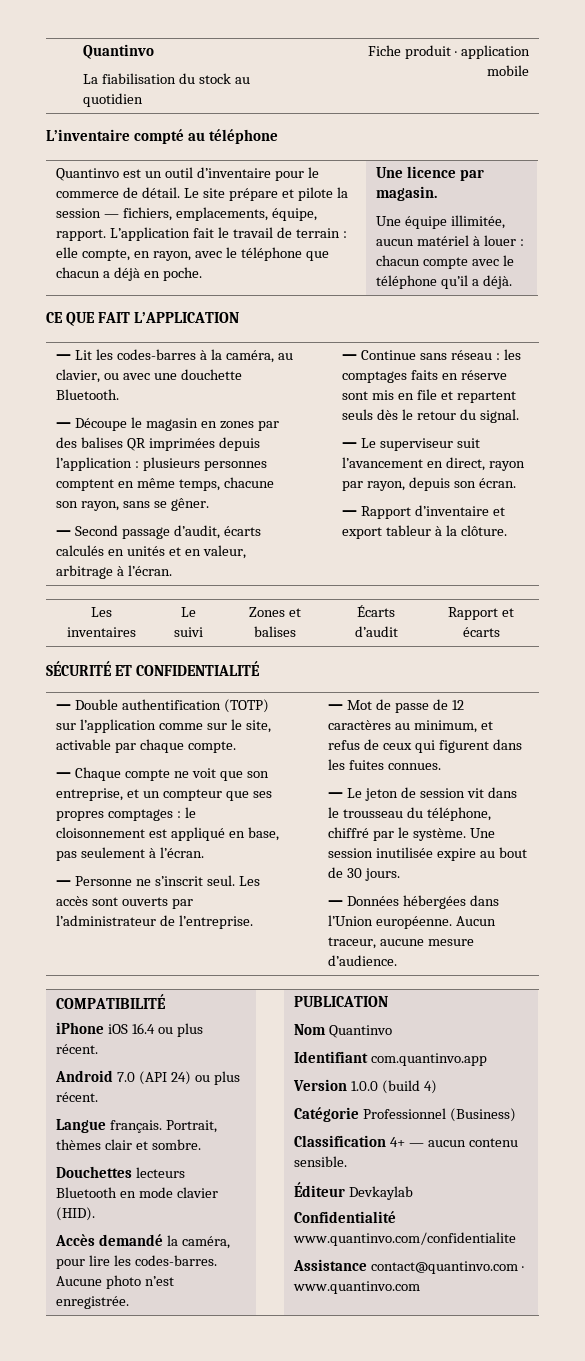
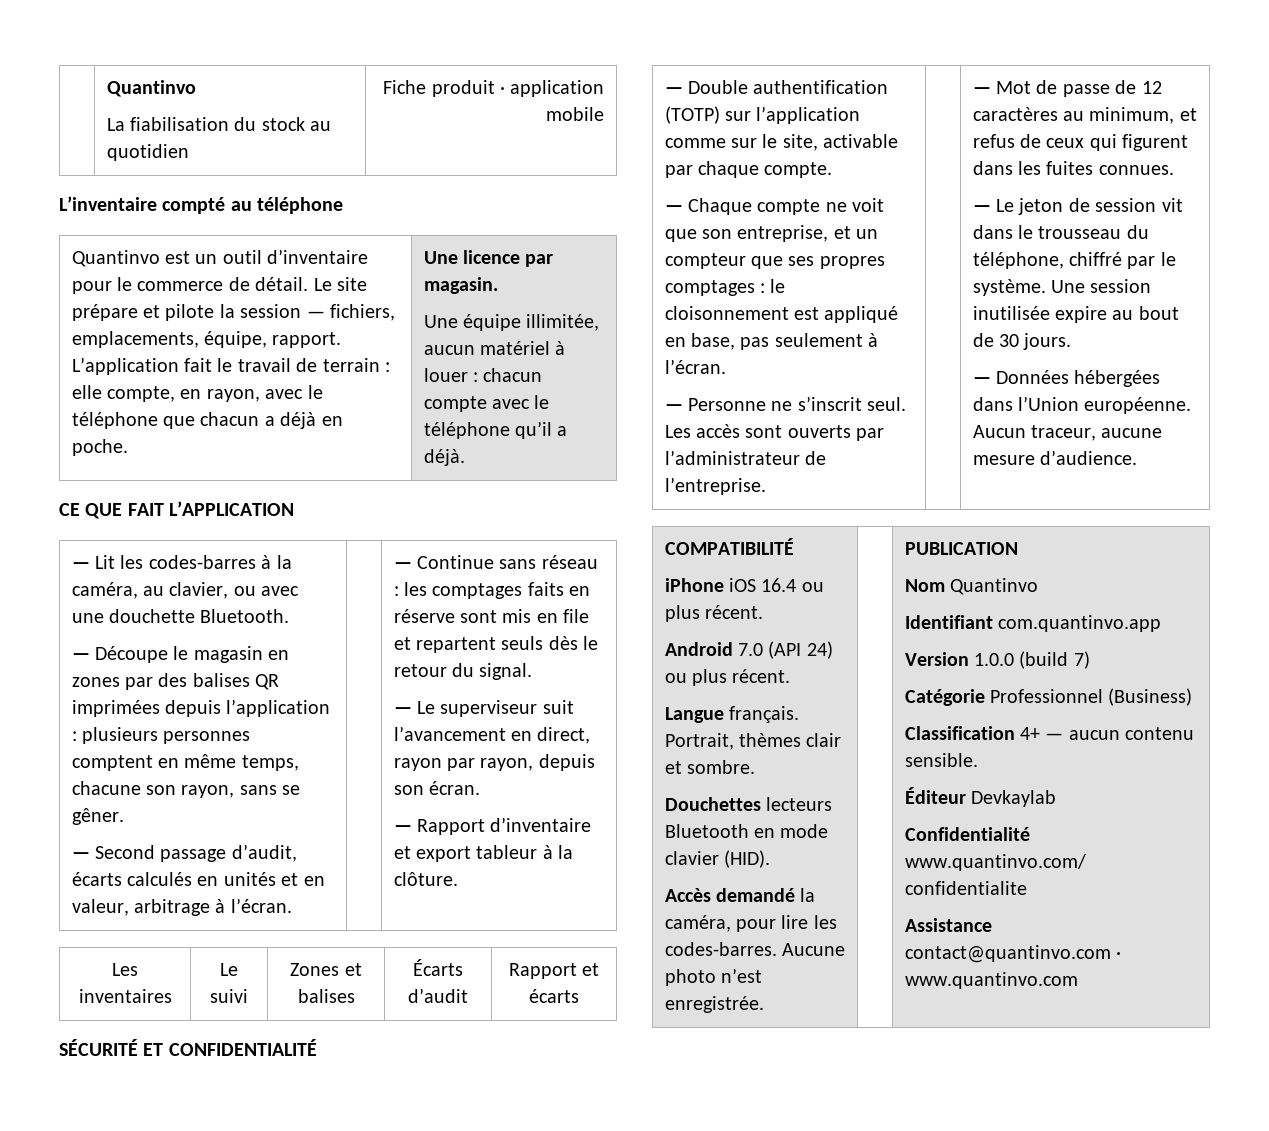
[423,1080,437,1094] 4) -> [1073,651,1090,669] 7)

